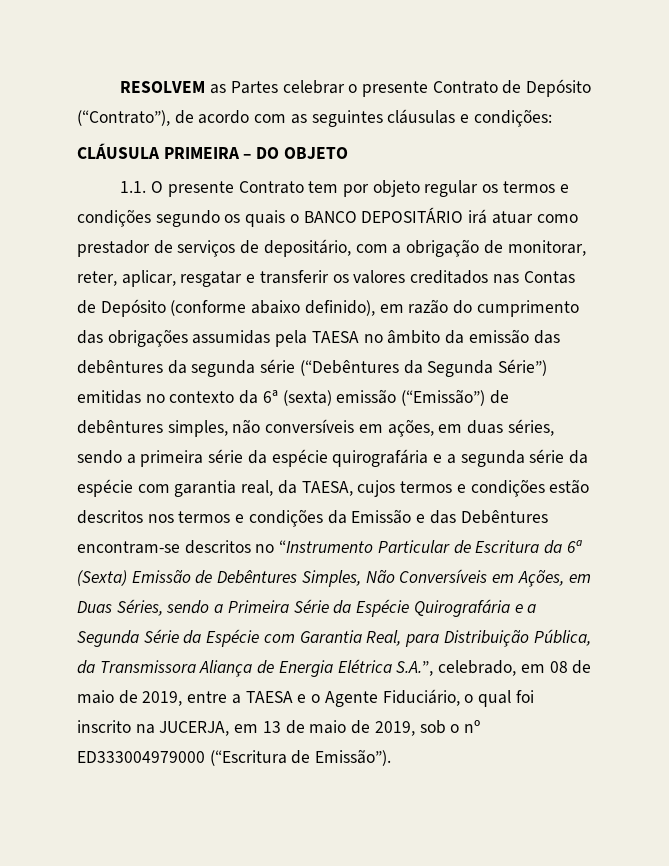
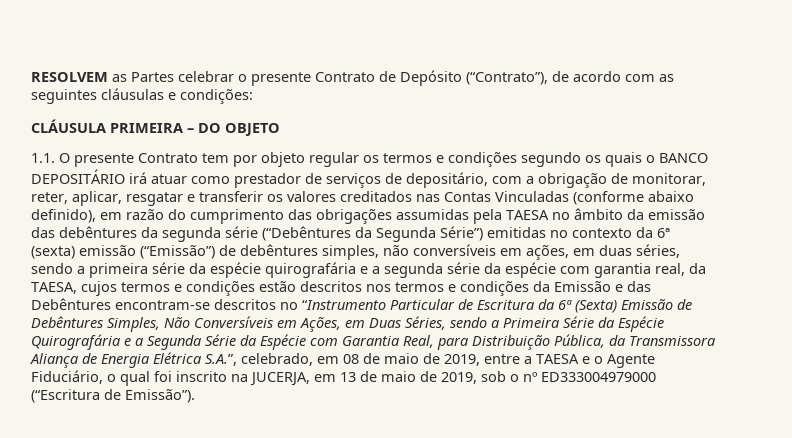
[77,299,166,317] de Depósito -> [495,191,569,202] Vinculadas

